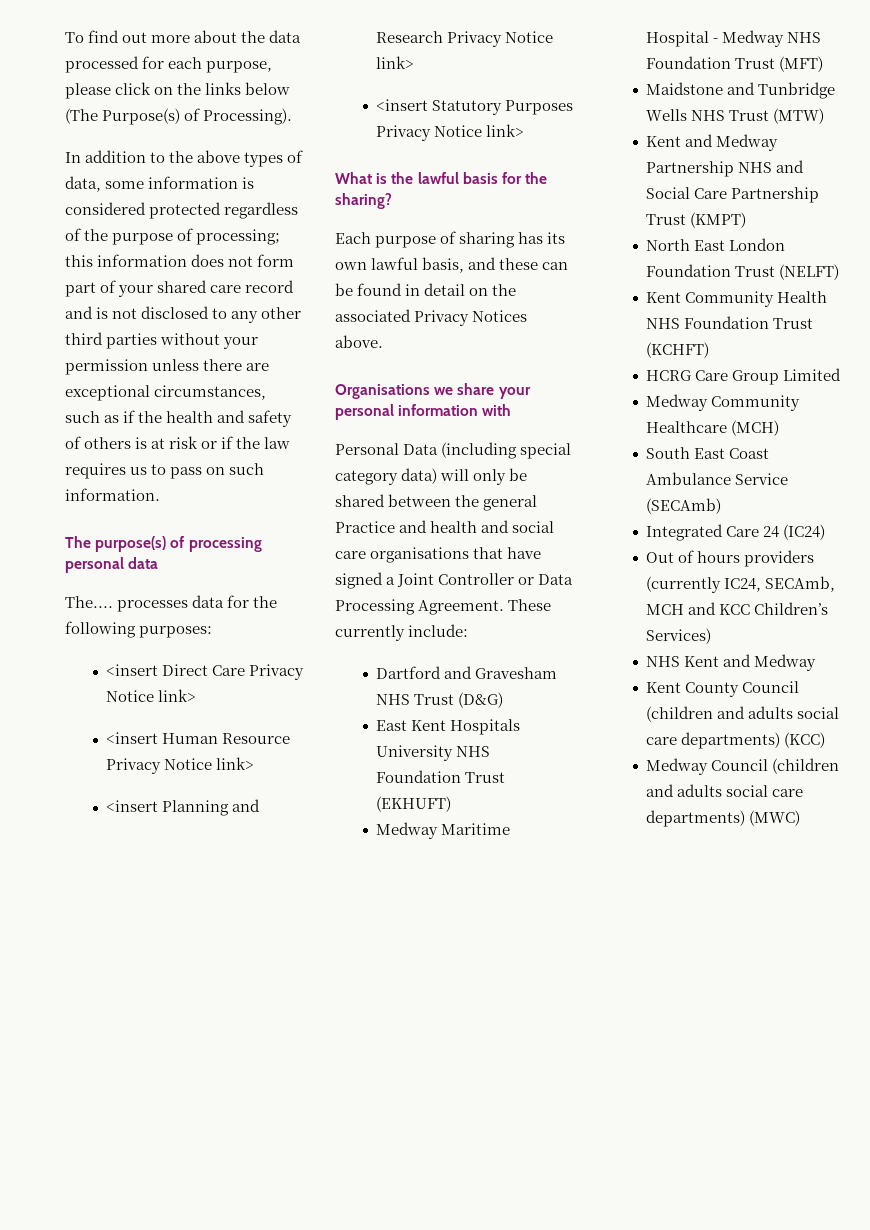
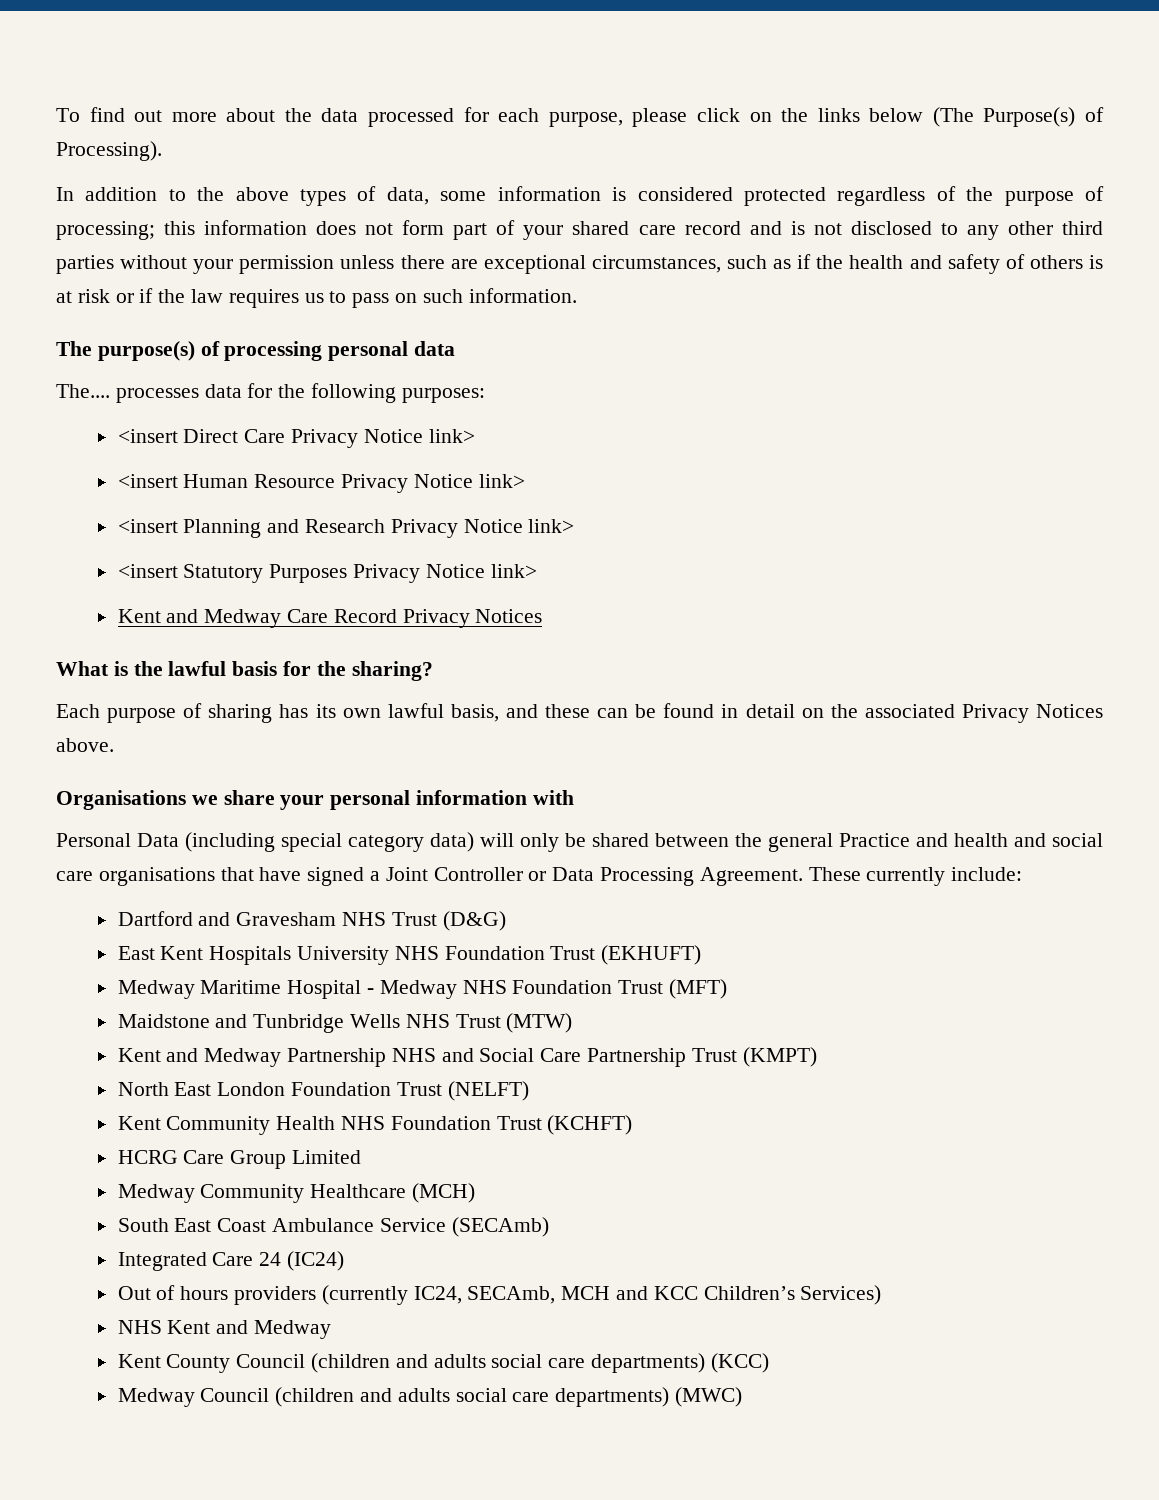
(525, 130) none -> [117,609,543,628] // Kent and Medway Care Record Privacy Notices

